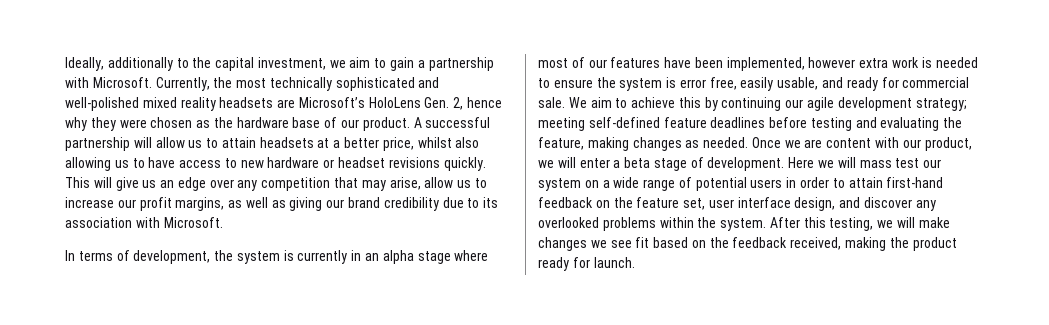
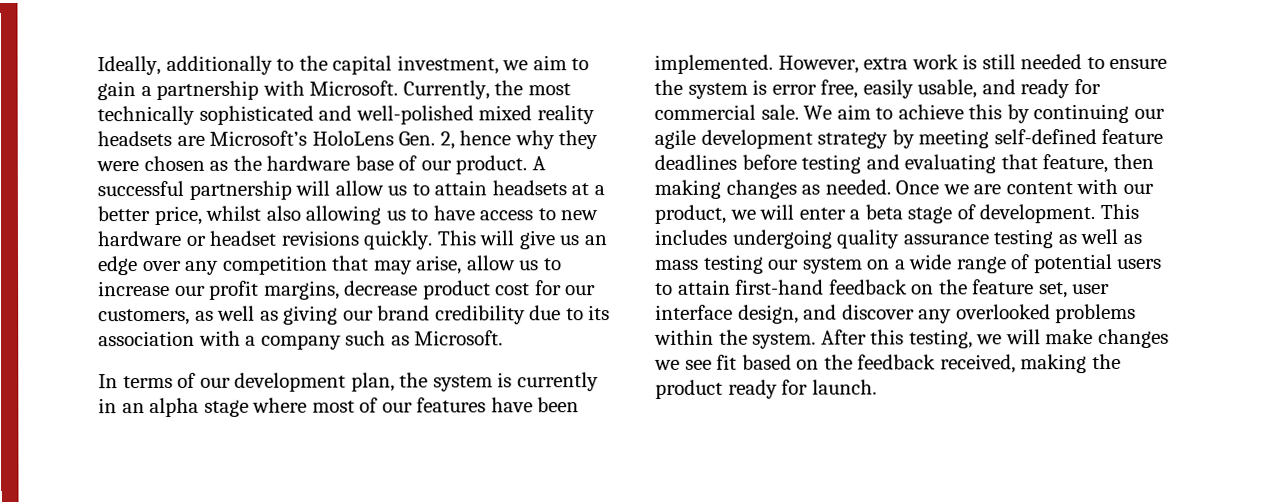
(225, 204) none -> [344,280,597,300] [98,308,190,326] decrease product cost for our customers,
(160, 222) none -> [245,330,410,350] a company such as
[133,250,211,264] development, -> [199,372,395,392] our development plan,
[726,57,856,71] implemented, however -> [654,54,859,74] implemented. However,
(932, 62) none -> [981,54,1016,70] still
[915,98,967,111] strategy; -> [817,129,915,149] strategy by
[943,117,963,128] [538,137,584,150] the feature, -> [1000,153,1154,174] that feature, then
[788,157,920,168] Here we will mass test -> [1099,203,1139,220] [654,228,1142,249] [655,254,764,274] This includes undergoing quality assurance testing as well as mass testing
[786,177,830,188] in order -> (1163, 263) none

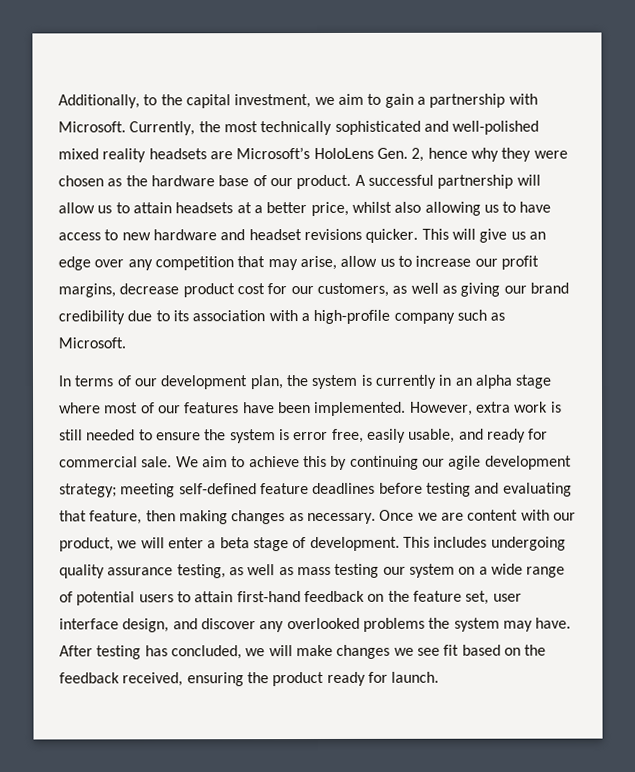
[97,55,273,76] Ideally, additionally -> [58,94,140,109] Additionally,
[185,235,206,246] or -> [220,229,246,241] and
[363,230,433,250] quickly. -> [365,228,419,243] quicker.
(257, 340) none -> [313,309,391,325] high-profile
[817,129,915,149] strategy by -> [59,483,117,498] strategy;
[824,179,891,195] needed. -> [306,512,376,525] necessary.
[993,229,1054,249] testing -> [176,564,226,579] testing,
[654,329,973,349] within the system. After this testing, -> [428,617,572,632] [59,645,242,660] the system may have. After testing has concluded,
[1020,354,1088,374] making -> [186,672,244,687] ensuring

